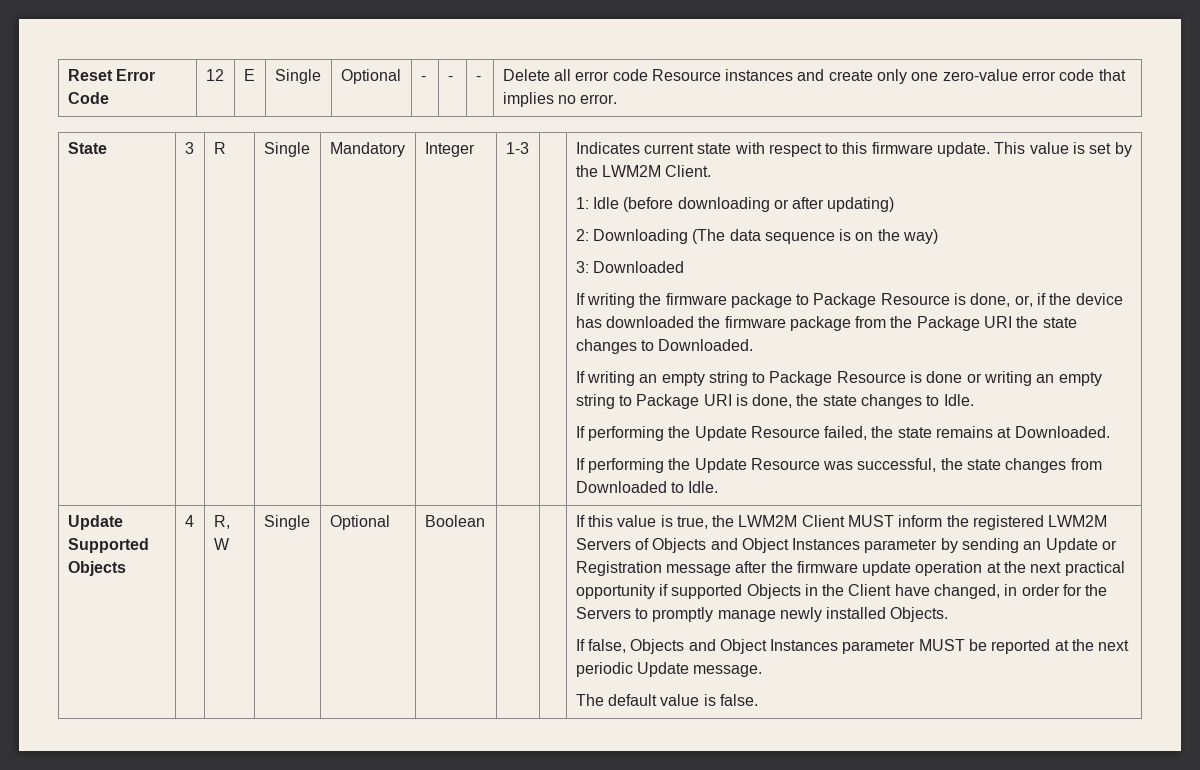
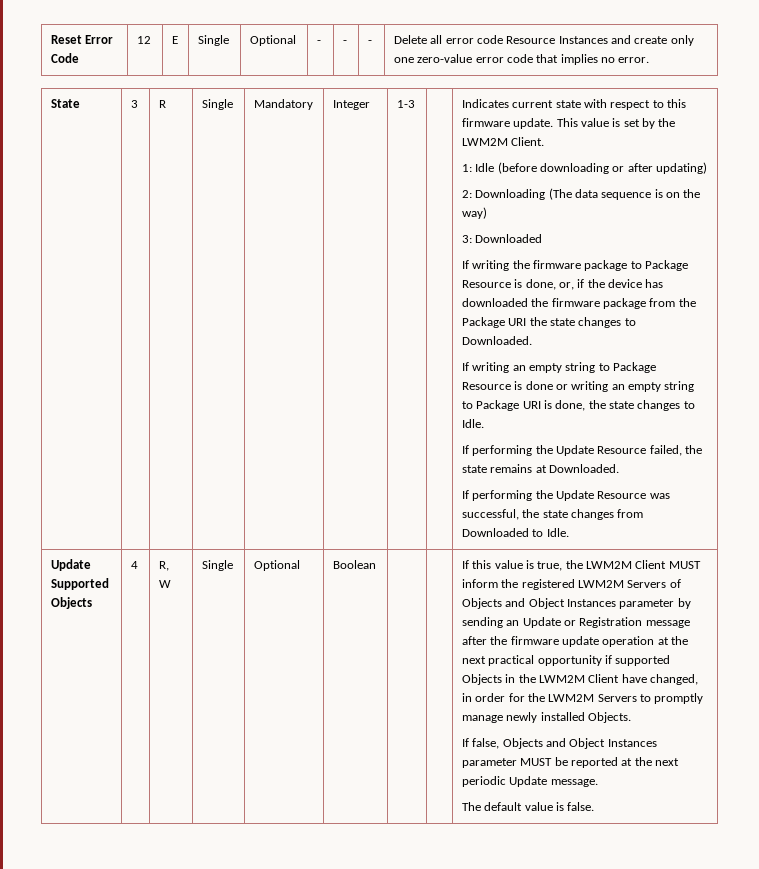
[725,69,794,81] instances -> [558,36,608,44] Instances
(845, 590) none -> [538,675,585,683] LWM2M
(1108, 590) none -> [548,694,595,702] LWM2M

